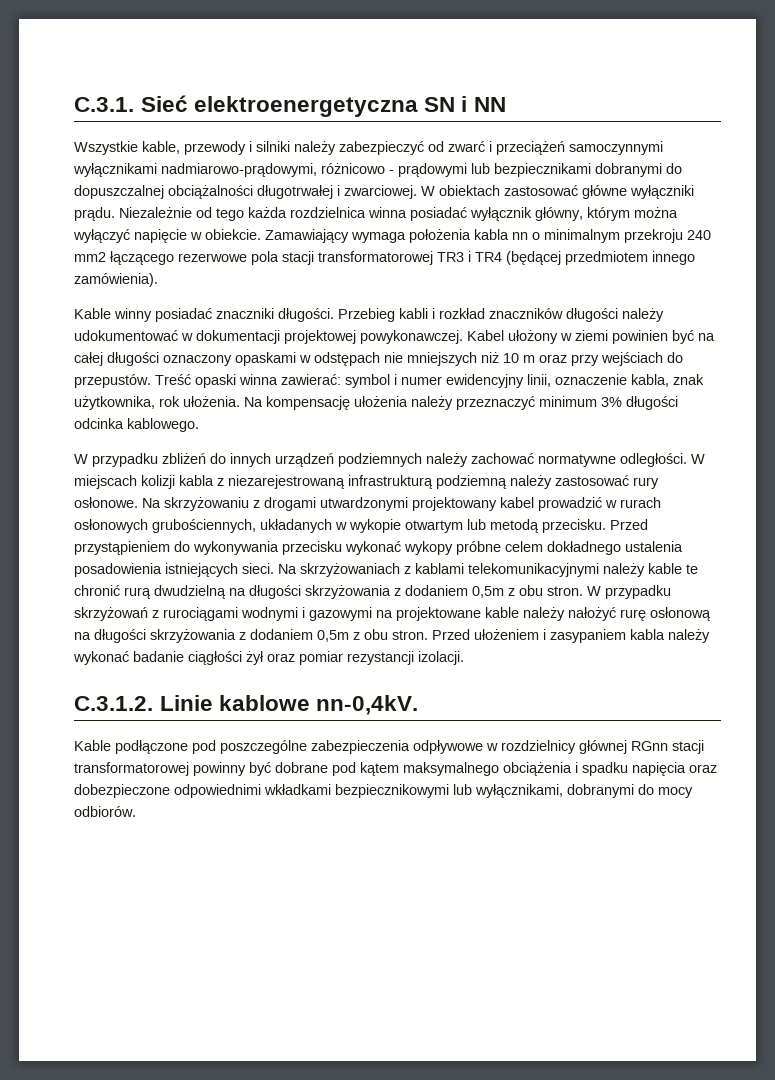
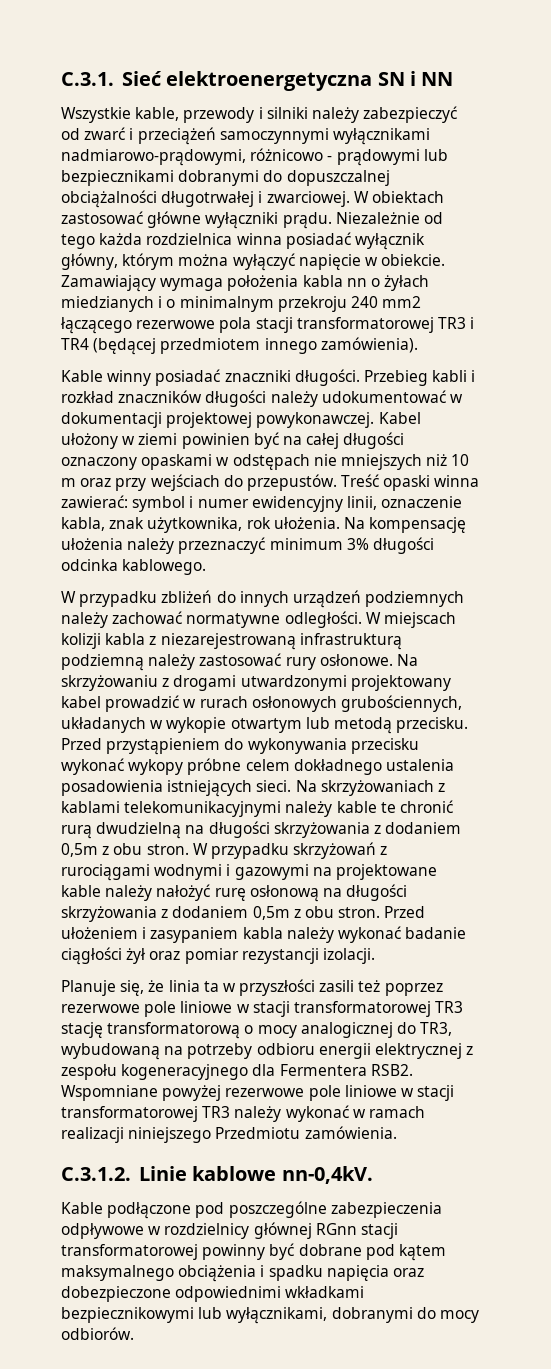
(540, 236) none -> [384,275,430,291] [61,296,176,312] żyłach miedzianych i o
(464, 658) none -> [61,979,443,996] [61,1001,464,1017] [61,1022,453,1039] [61,1043,474,1060] [61,1064,413,1080] [61,1085,455,1101] [61,1105,425,1122] [61,1126,397,1143] // Planuje się, że linia ta w przyszłości zasili też poprzez rezerwowe pole liniowe w stacji transformatorowej TR3 stację transformatorową o mocy analogicznej do TR3, wybudowaną na potrzeby odbioru energii elektrycznej z zespołu kogeneracyjnego dla Fermentera RSB2. Wspomniane powyżej rezerwowe pole liniowe w stacji transformatorowej TR3 należy wykonać w ramach realizacji niniejszego Przedmiotu zamówienia.

